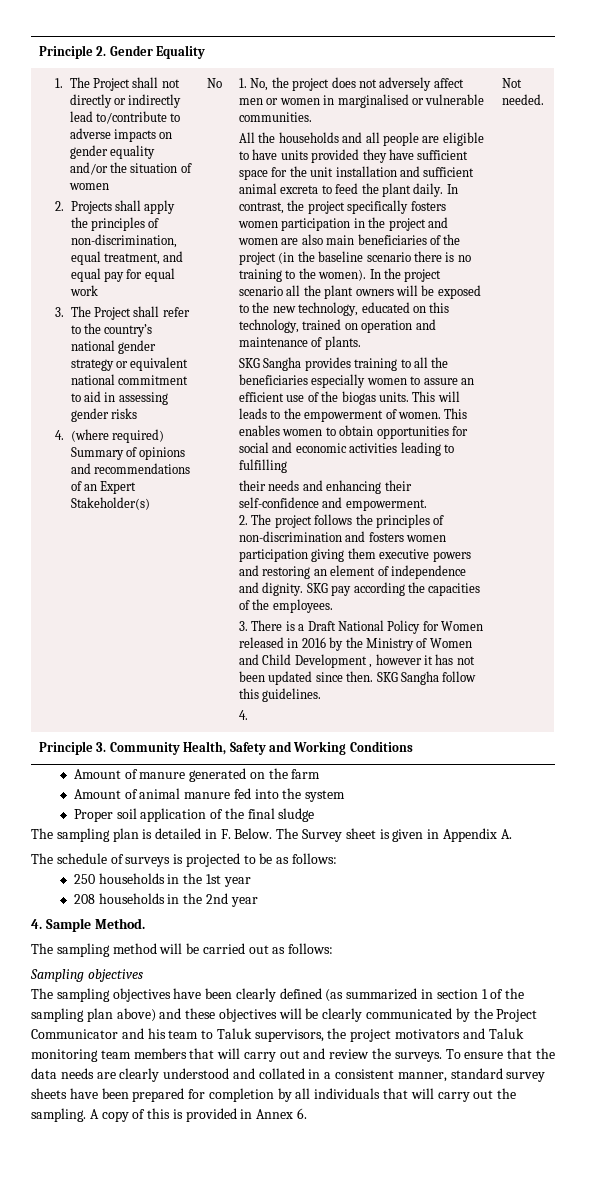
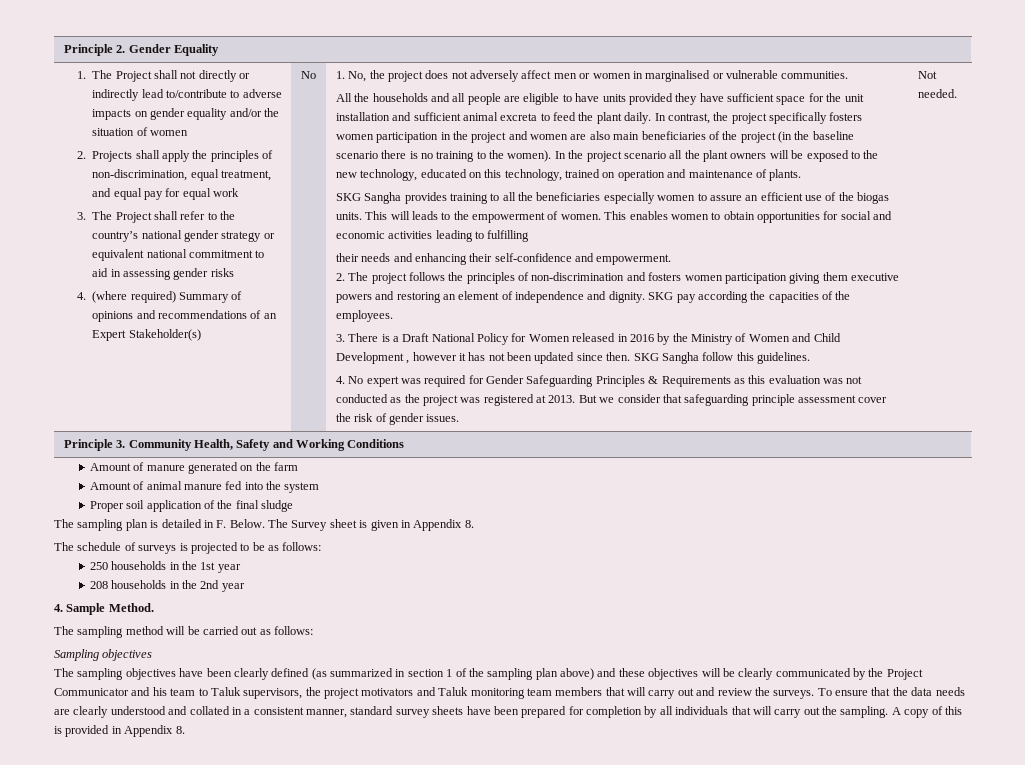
(249, 715) none -> [348,375,863,387] [335,394,888,406] [335,413,460,425] No expert was required for Gender Safeguarding Principles & Requirements as this evaluation was not conducted as the project was registered at 2013. But we consider that safeguarding principle assessment cover the risk of gender issues.
[500,829,512,839] A. -> [464,520,474,528] 8.
[256,1108,308,1119] Annex 6. -> [124,725,185,737] Appendix 8.

